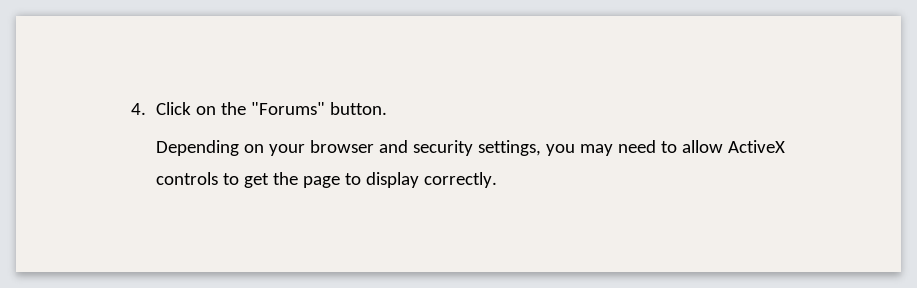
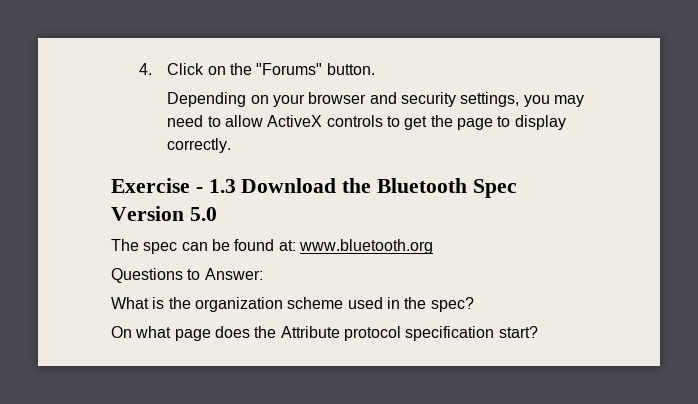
(498, 180) none -> [111,178,517,198] [111,206,217,221] [111,239,433,254] [111,268,263,283] [111,297,474,312] [111,326,538,341] // Exercise - 1.3 Download the Bluetooth Spec Version 5.0 // The spec can be found at: www.bluetooth.org // Questions to Answer: // What is the organization scheme used in the spec? // On what page does the Attribute protocol specification start?

